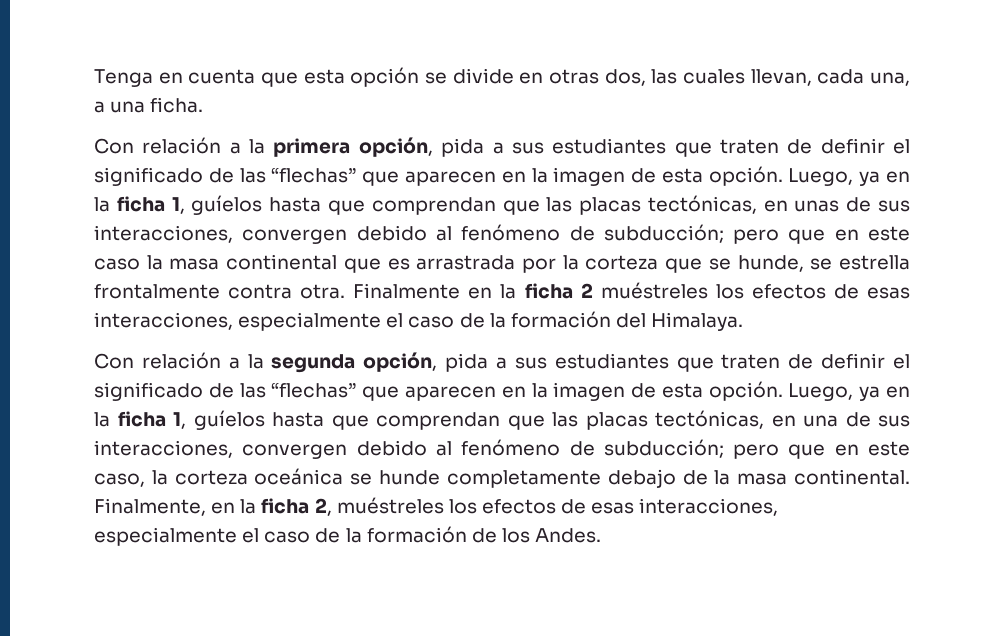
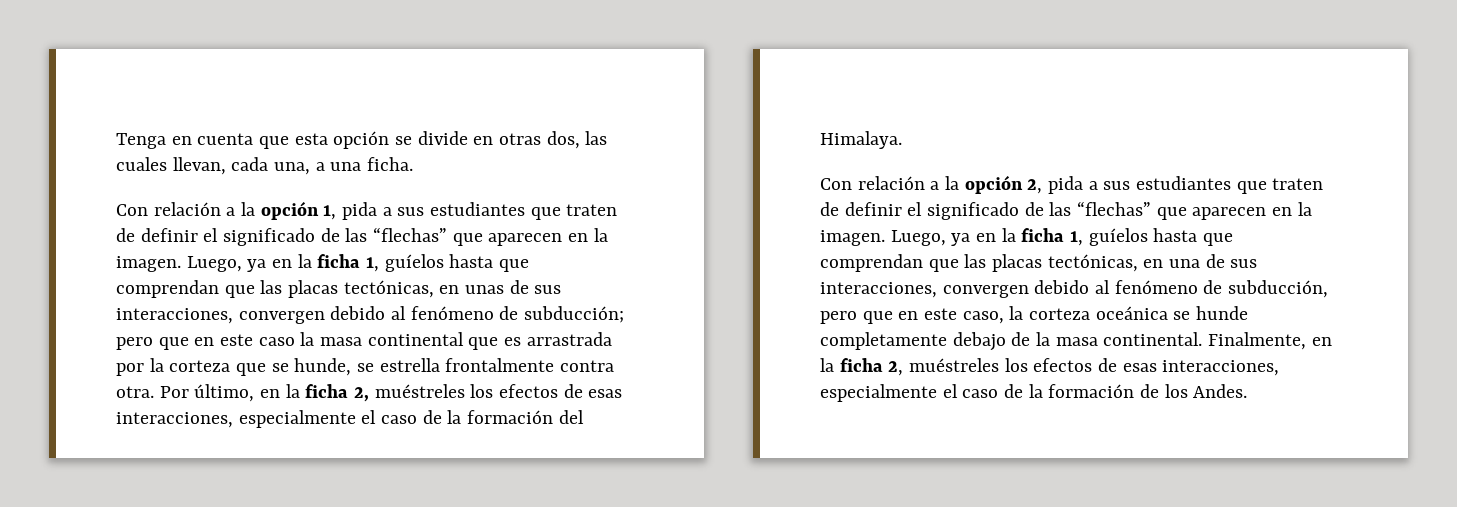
[273,137,433,157] primera opción, -> [260,201,337,220] opción 1,
[553,166,783,186] imagen de esta opción. -> [116,256,181,272] imagen.
[353,283,593,299] Finalmente en la ficha 2 -> [159,384,370,402] Por último, en la ficha 2,
[271,352,438,373] segunda opción, -> [964,175,1043,194] opción 2,
[553,381,783,401] imagen de esta opción. -> [820,230,885,246] imagen.
[603,439,724,458] subducción; -> [1228,280,1329,298] subducción,

